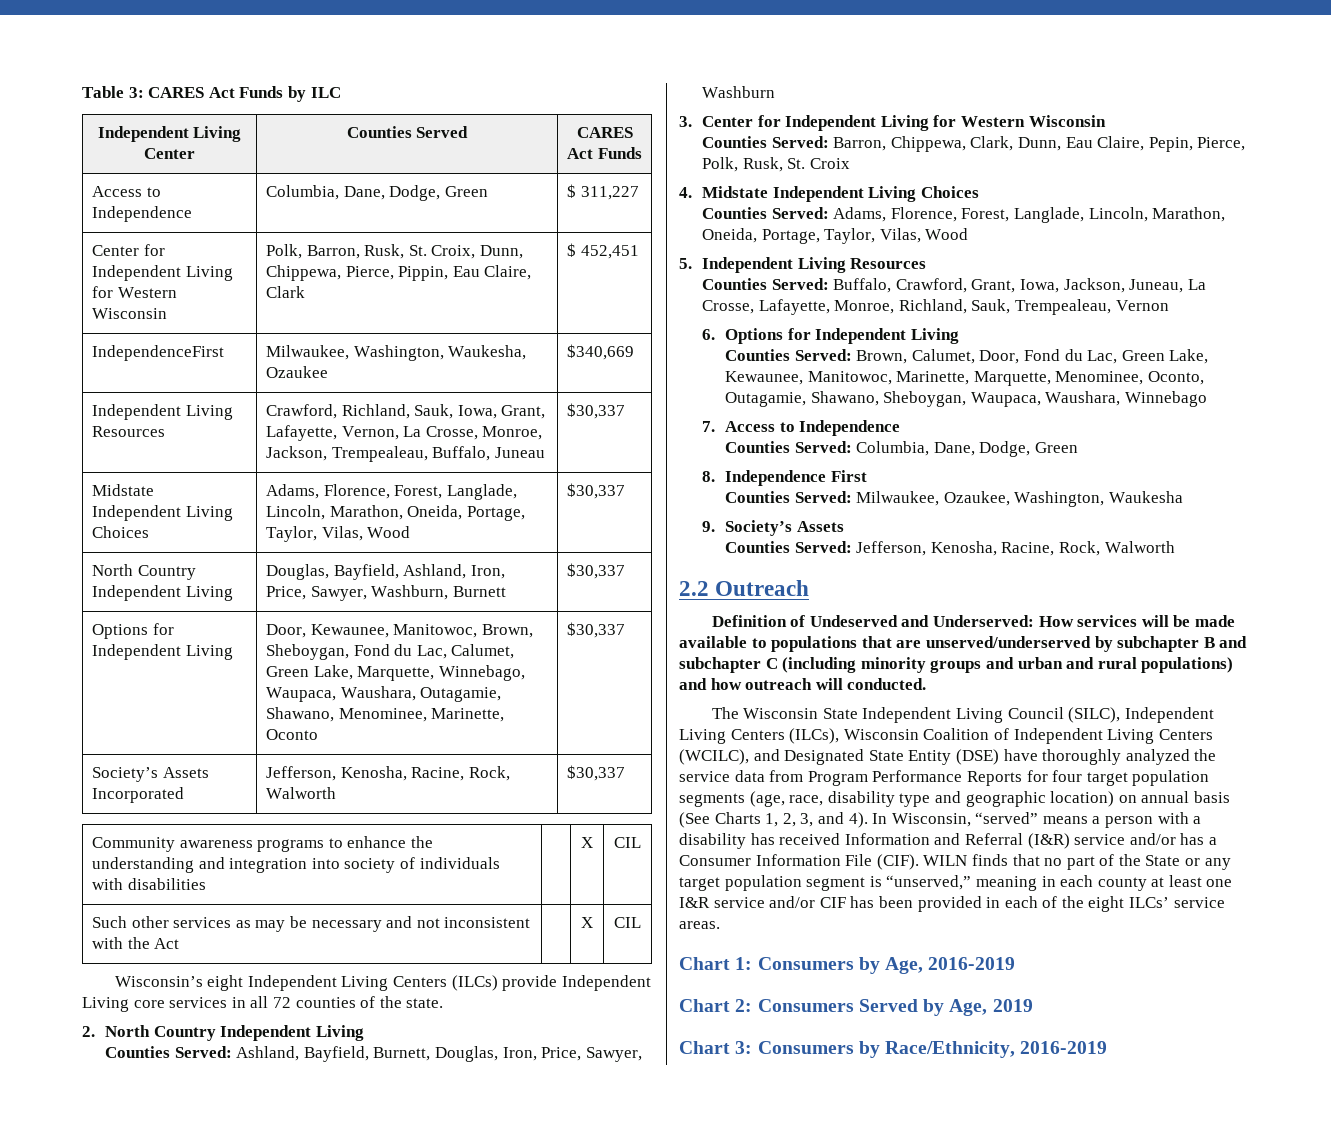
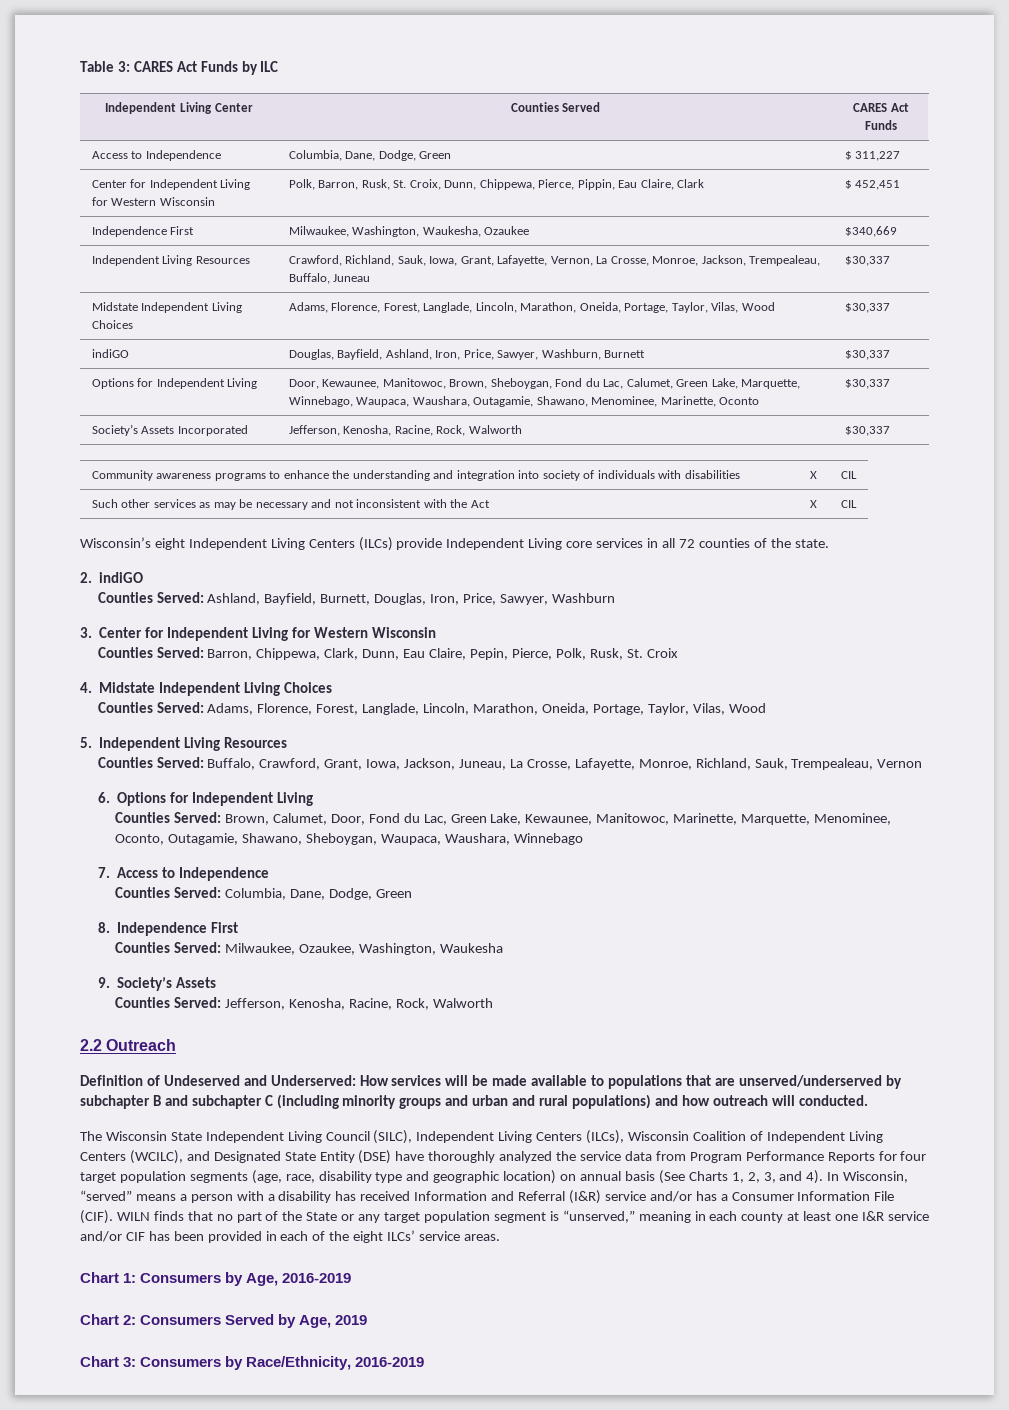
[91,345,224,361] IndependenceFirst -> [91,226,195,237] Independence First
[91,564,196,580] [91,585,233,601] North Country Independent Living -> [91,349,129,358] indiGO
[104,1025,364,1041] North Country Independent Living -> [99,572,144,583] indiGO

